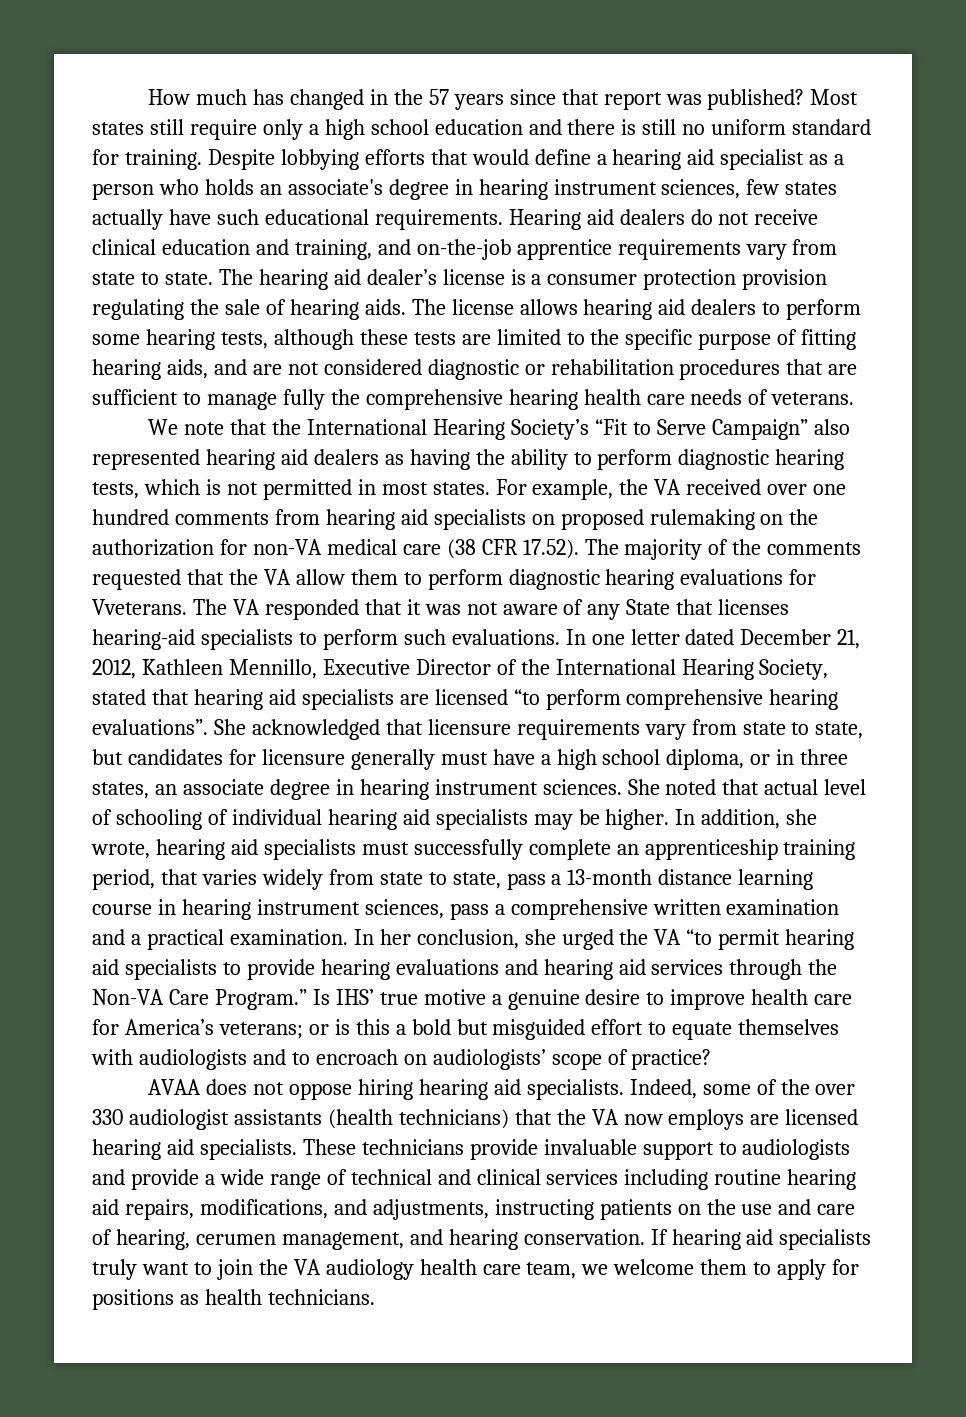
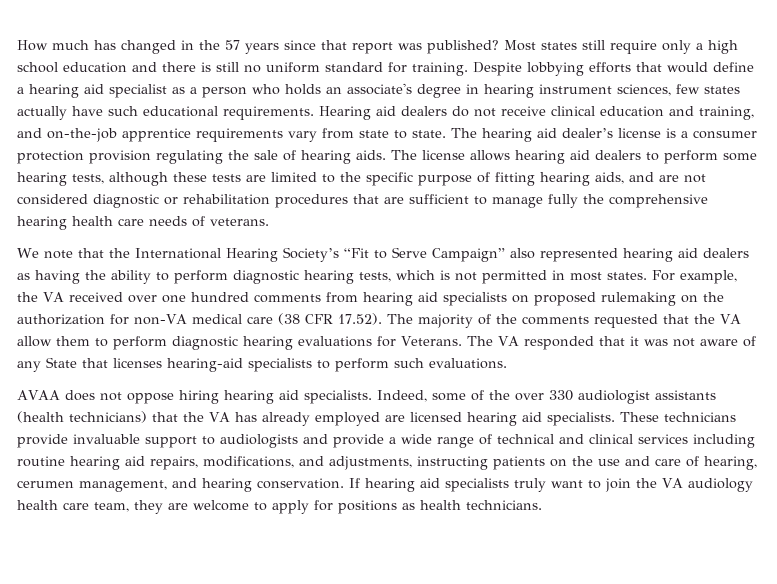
[92,599,187,615] Vveterans. -> [401,336,462,346] Veterans.
[565,629,861,649] [92,659,829,680] [92,689,839,710] [92,719,864,740] [92,749,849,770] [92,779,867,800] [92,809,818,830] [91,839,856,860] [92,869,814,890] [92,899,840,920] [92,929,855,950] [92,959,838,980] [92,989,853,1010] [92,1019,840,1040] [91,1049,712,1070] In one letter dated December 21, 2012, Kathleen Mennillo, Executive Director of the International Hearing Society, stated that hearing aid specialists are licensed “to perform comprehensive hearing evaluations”. She acknowledged that licensure requirements vary from state to state, but candidates for licensure generally must have a high school diploma, or in three states, an associate degree in hearing instrument sciences. She noted that actual level of schooling of individual hearing aid specialists may be higher. In addition, she wrote, hearing aid specialists must successfully complete an apprenticeship training period, that varies widely from state to state, pass a 13-month distance learning course in hearing instrument sciences, pass a comprehensive written examination and a practical examination. In her conclusion, she urged the VA “to permit hearing aid specialists to provide hearing evaluations and hearing aid services through the Non-VA Care Program.” Is IHS’ true motive a genuine desire to improve health care for America’s veterans; or is this a bold but misguided effort to equate themselves with audiologists and to encroach on audiologists’ scope of practice? -> (507, 363) none
[623,1109,745,1130] now employs -> [234,412,380,426] has already employed
[581,1259,748,1275] we welcome them -> [134,500,249,514] they are welcome

